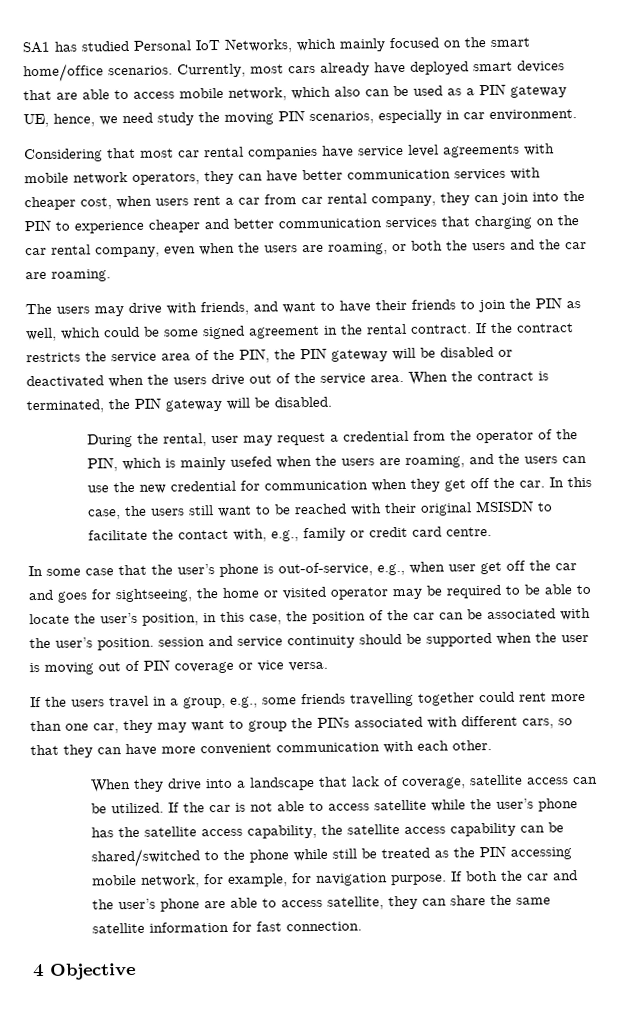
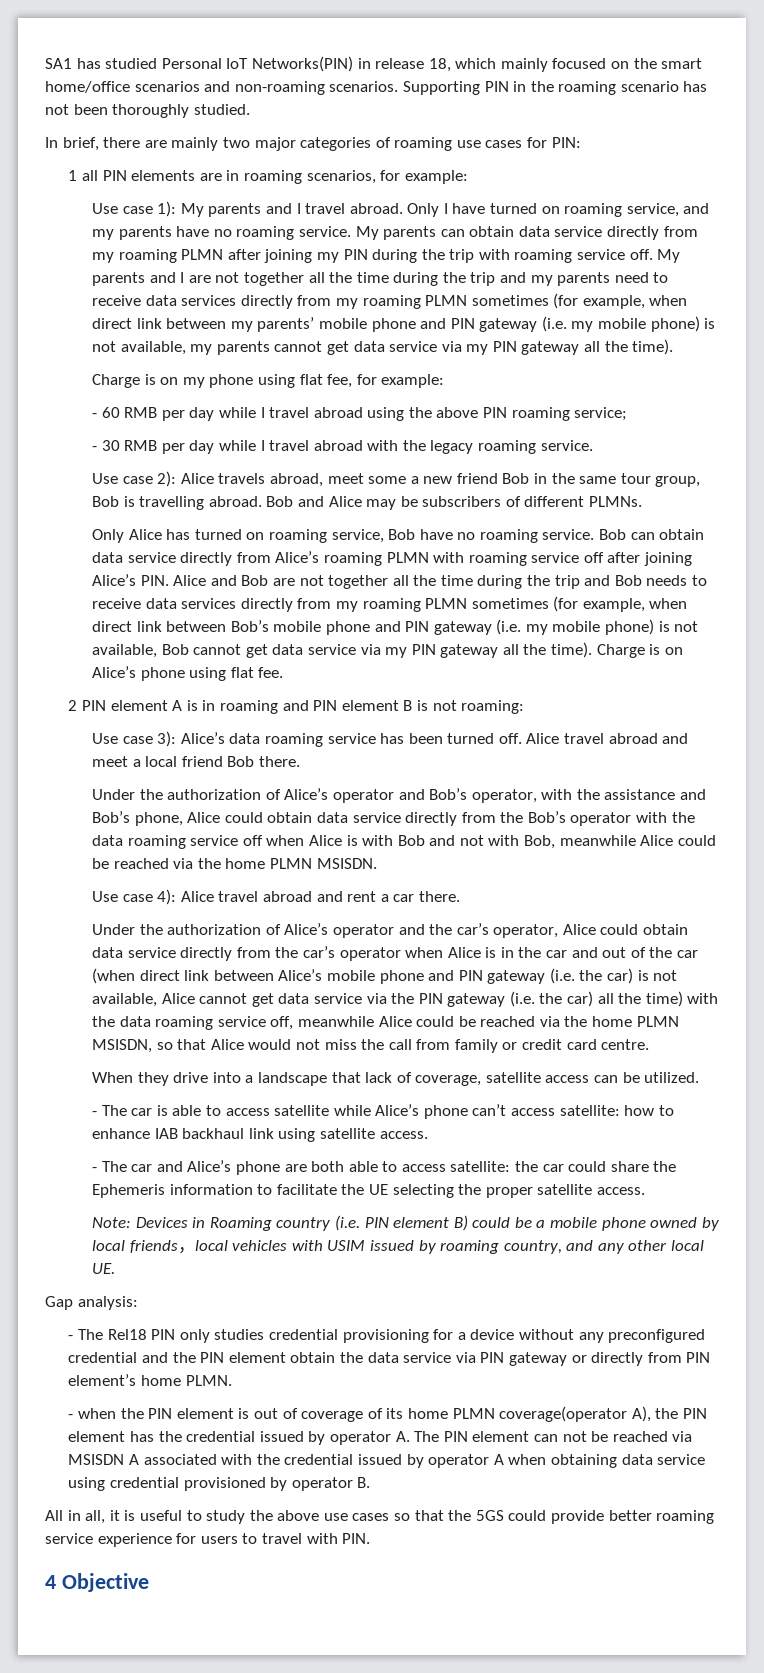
[224,38,293,53] Networks, -> [251,56,451,72] Networks(PIN) in release 18,
[108,60,565,78] [23,83,567,101] [23,109,577,128] [24,143,555,163] [24,167,541,185] [24,190,585,211] [24,215,579,234] [25,239,587,258] [25,269,111,282] [25,297,581,317] [26,322,574,342] [26,346,513,364] [26,371,549,389] [26,396,332,414] [86,429,578,448] [86,453,587,472] [86,476,592,494] [87,500,553,520] [87,528,299,542] scenarios. Currently, most cars already have deployed smart devices that are able to access mobile network, which also can be used as a PIN gateway UE, hence, we need study the moving PIN scenarios, especially in car environment. // Considering that most car rental companies have service level agreements with mobile network operators, they can have better communication services with cheaper cost, when users rent a car from car rental company, they can join into the PIN to experience cheaper and better communication services that charging on the car rental company, even when the users are roaming, or both the users and the car are roaming. // The users may drive with friends, and want to have their friends to join the PIN as well, which could be some signed agreement in the rental contract. If the contract restricts the service area of the PIN, the PIN gateway will be disabled or deactivated when the users drive out of the service area. When the contract is terminated, the PIN gateway will be disabled. // During the rental, user may request a credential from the operator of the PIN, which is mainly usefed when the users are roaming, and the users can use the new credential for communication when they get off the car. In this case, the users still want to be reached with their original MSISDN to facilitate the contact with, e.g., -> [134,81,708,95] [45,104,250,118] [45,137,581,151] [68,170,468,184] [91,201,710,217] [91,226,698,240] [91,249,681,263] [91,272,669,286] [91,293,688,309] [91,316,716,332] [91,339,674,355] [91,374,445,388] [91,407,628,421] [91,440,593,454] [91,471,701,487] [91,496,643,510] [91,529,705,543] [91,551,693,566] [91,574,707,589] [91,596,688,612] [91,619,699,635] [91,642,683,658] [91,666,284,681] [68,700,525,714] [91,731,689,747] [91,756,300,767] [91,788,707,803] [91,811,695,826] [91,835,716,849] [91,858,377,869] [91,889,460,905] [91,923,689,938] [91,946,698,961] [91,968,678,984] [91,991,719,1007] [91,1016,679,1030] [91,1039,451,1053] scenarios and non-roaming scenarios. Supporting PIN in the roaming scenario has not been thoroughly studied. // In brief, there are mainly two major categories of roaming use cases for PIN: // 1 all PIN elements are in roaming scenarios, for example: // Use case 1): My parents and I travel abroad. Only I have turned on roaming service, and my parents have no roaming service. My parents can obtain data service directly from my roaming PLMN after joining my PIN during the trip with roaming service off. My parents and I are not together all the time during the trip and my parents need to receive data services directly from my roaming PLMN sometimes (for example, when direct link between my parents’ mobile phone and PIN gateway (i.e. my mobile phone) is not available, my parents cannot get data service via my PIN gateway all the time). // Charge is on my phone using flat fee, for example: // - 60 RMB per day while I travel abroad using the above PIN roaming service; // - 30 RMB per day while I travel abroad with the legacy roaming service. // Use case 2): Alice travels abroad, meet some a new friend Bob in the same tour group, Bob is travelling abroad. Bob and Alice may be subscribers of different PLMNs. // Only Alice has turned on roaming service, Bob have no roaming service. Bob can obtain data service directly from Alice’s roaming PLMN with roaming service off after joining Alice’s PIN. Alice and Bob are not together all the time during the trip and Bob needs to receive data services directly from my roaming PLMN sometimes (for example, when direct link between Bob’s mobile phone and PIN gateway (i.e. my mobile phone) is not available, Bob cannot get data service via my PIN gateway all the time). Charge is on Alice’s phone using flat fee. // 2 PIN element A is in roaming and PIN element B is not roaming: // Use case 3): Alice’s data roaming service has been turned off. Alice travel abroad and meet a local friend Bob there. // Under the authorization of Alice’s operator and Bob’s operator, with the assistance and Bob’s phone, Alice could obtain data service directly from the Bob’s operator with the data roaming service off when Alice is with Bob and not with Bob, meanwhile Alice could be reached via the home PLMN MSISDN. // Use case 4): Alice travel abroad and rent a car there. // Under the authorization of Alice’s operator and the car’s operator, Alice could obtain data service directly from the car’s operator when Alice is in the car and out of the car (when direct link between Alice’s mobile phone and PIN gateway (i.e. the car) is not available, Alice cannot get data service via the PIN gateway (i.e. the car) all the time) with the data roaming service off, meanwhile Alice could be reached via the home PLMN MSISDN, so that Alice would not miss the call from
[28,560,577,578] [28,584,591,603] [29,607,591,626] [29,632,589,651] [29,659,328,675] [30,691,586,709] [30,715,573,734] [30,740,492,758] // In some case that the user’s phone is out-of-service, e.g., when user get off the car and goes for sightseeing, the home or visited operator may be required to be able to locate the user’s position, in this case, the position of the car can be associated with the user’s position. session and service continuity should be supported when the user is moving out of PIN coverage or vice versa. // If the users travel in a group, e.g., some friends travelling together could rent more than one car, they may want to group the PINs associated with different cars, so that they can have more convenient communication with each other. -> (650, 1044) none
[167,802,205,813] If the -> [91,1105,127,1116] // - The
[249,802,273,812] not -> (168, 1110) none
[469,798,578,812] [90,822,564,839] [90,845,572,868] [91,870,578,888] [91,898,156,910] the user’s phone has the satellite access capability, the satellite access capability can be shared/switched to the phone while still be treated as the PIN accessing mobile network, for example, for navigation purpose. If both the car and the user’s -> [375,1104,674,1119] [91,1128,428,1142] [91,1160,232,1172] Alice’s phone can’t access satellite: how to enhance IAB backhaul link using satellite access. // - The car and Alice’s
[229,894,551,910] [91,921,362,934] able to access satellite, they can share the same satellite information for fast connection. -> [311,1161,677,1172] [91,1184,645,1198] [91,1215,719,1231] [91,1240,705,1254] [91,1263,115,1274] [45,1296,138,1310] [68,1329,706,1343] [68,1352,711,1366] [68,1374,232,1386] [68,1406,707,1422] [68,1431,693,1445] [68,1454,706,1468] [68,1477,371,1491] [45,1510,715,1524] [45,1533,371,1547] both able to access satellite: the car could share the Ephemeris information to facilitate the UE selecting the proper satellite access. // Note: Devices in Roaming country (i.e. PIN element B) could be a mobile phone owned by local friends，local vehicles with USIM issued by roaming country, and any other local UE. // Gap analysis: // - The Rel18 PIN only studies credential provisioning for a device without any preconfigured credential and the PIN element obtain the data service via PIN gateway or directly from PIN element’s home PLMN. // - when the PIN element is out of coverage of its home PLMN coverage(operator A), the PIN element has the credential issued by operator A. The PIN element can not be reached via MSISDN A associated with the credential issued by operator A when obtaining data service using credential provisioned by operator B. // All in all, it is useful to study the above use cases so that the 5GS could provide better roaming service experience for users to travel with PIN.

